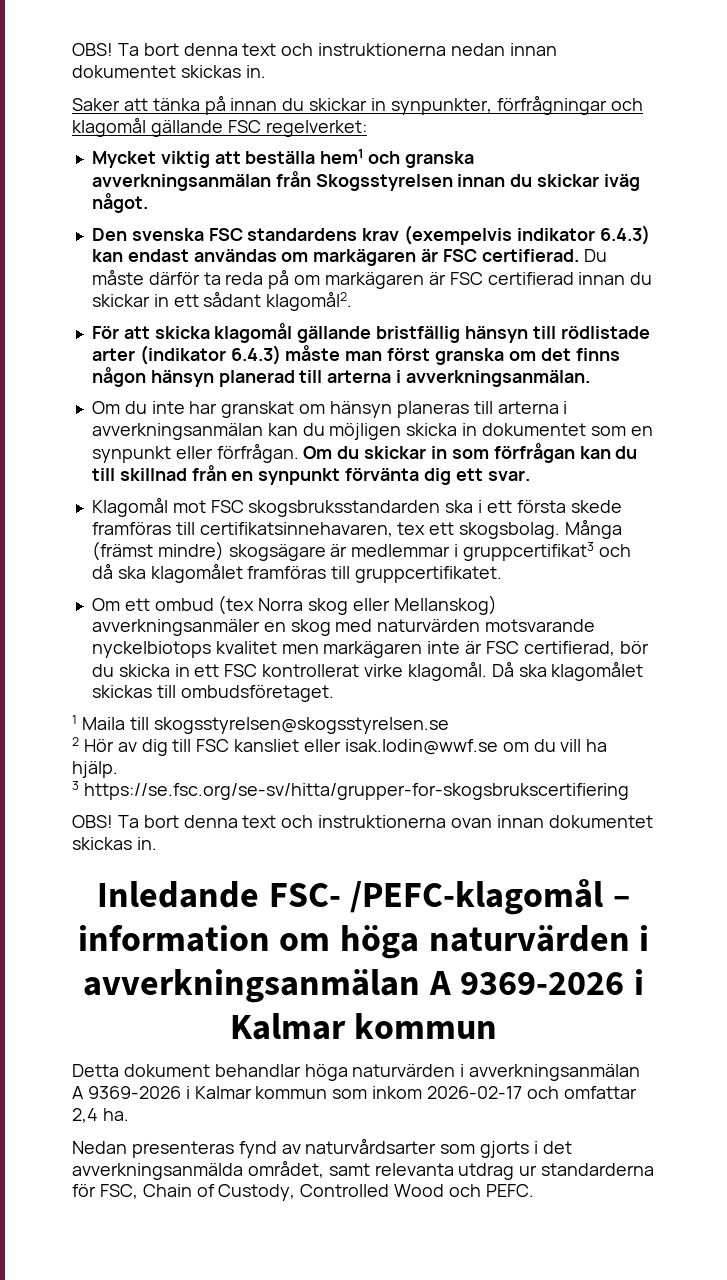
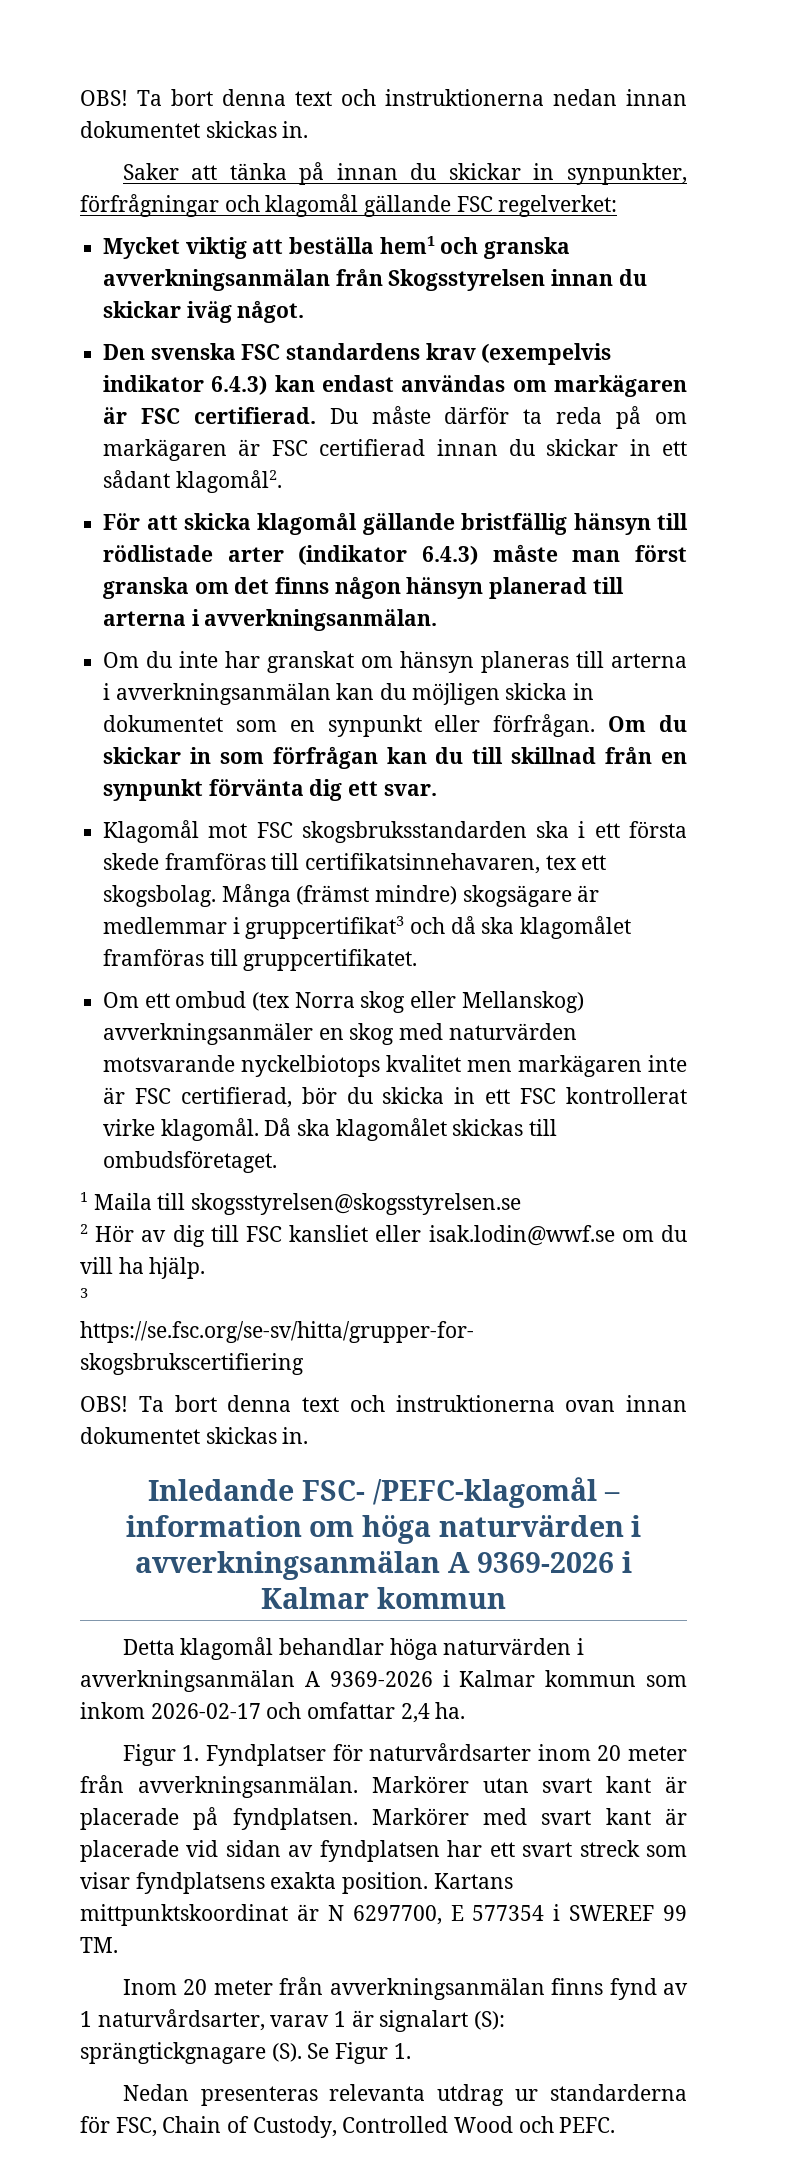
[123,1064,210,1077] dokument -> [180,1637,274,1660] klagomål
[72,1138,572,1158] [72,1160,370,1180] Nedan presenteras fynd av naturvårdsarter som gjorts i det avverkningsanmälda området, samt -> [122,1743,687,1766] [80,1775,687,1798] [80,1807,687,1830] [80,1840,688,1862] [80,1872,513,1894] [80,1904,687,1926] [80,1937,118,1953] [122,1977,688,2000] [80,2009,506,2032] [80,2042,411,2064] [122,2084,318,2106] Figur 1. Fyndplatser för naturvårdsarter inom 20 meter från avverkningsanmälan. Markörer utan svart kant är placerade på fyndplatsen. Markörer med svart kant är placerade vid sidan av fyndplatsen har ett svart streck som visar fyndplatsens exakta position. Kartans mittpunktskoordinat är N 6297700, E 577354 i SWEREF 99 TM. // Inom 20 meter från avverkningsanmälan finns fynd av 1 naturvårdsarter, varav 1 är signalart (S): sprängtickgnagare (S). Se Figur 1. // Nedan presenteras

